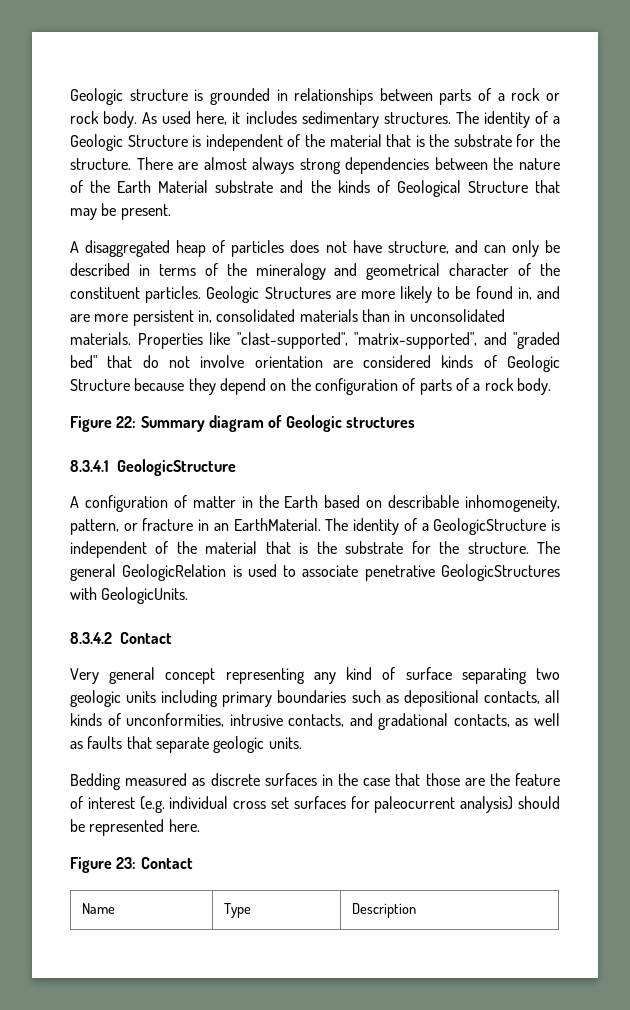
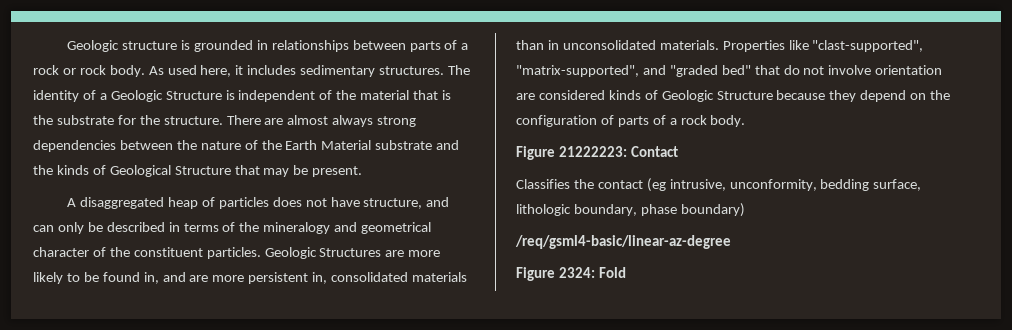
[116,415,415,432] [70,459,236,476] [70,495,560,512] [70,518,561,535] [70,541,560,558] [70,564,560,581] [70,587,189,604] [70,632,172,644] [70,667,560,684] [70,690,560,707] [70,713,560,730] [70,736,302,753] [70,773,561,790] [70,796,560,813] [70,819,200,836] [70,857,193,873] [82,903,116,914] [224,903,252,918] [352,903,417,918] 22: Summary diagram of Geologic structures // 8.3.4.1 GeologicStructure // A configuration of matter in the Earth based on describable inhomogeneity, pattern, or fracture in an EarthMaterial. The identity of a GeologicStructure is independent of the material that is the substrate for the structure. The general GeologicRelation is used to associate penetrative GeologicStructures with GeologicUnits. // 8.3.4.2 Contact // Very general concept representing any kind of surface separating two geologic units including primary boundaries such as depositional contacts, all kinds of unconformities, intrusive contacts, and gradational contacts, as well as faults that separate geologic units. // Bedding measured as discrete surfaces in the case that those are the feature of interest (e.g. individual cross set surfaces for paleocurrent analysis) should be represented here. // Figure 23: Contact // Name | Type | Description -> [558,146,678,157] [516,178,922,192] [516,203,745,217] [515,235,731,249] [516,267,626,281] 21222223: Contact // Classifies the contact (eg intrusive, unconformity, bedding surface, lithologic boundary, phase boundary) // /req/gsml4-basic/linear-az-degree // Figure 2324: Fold

